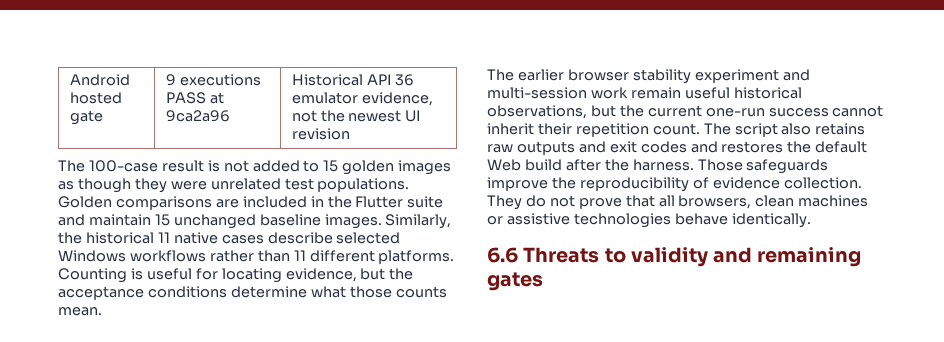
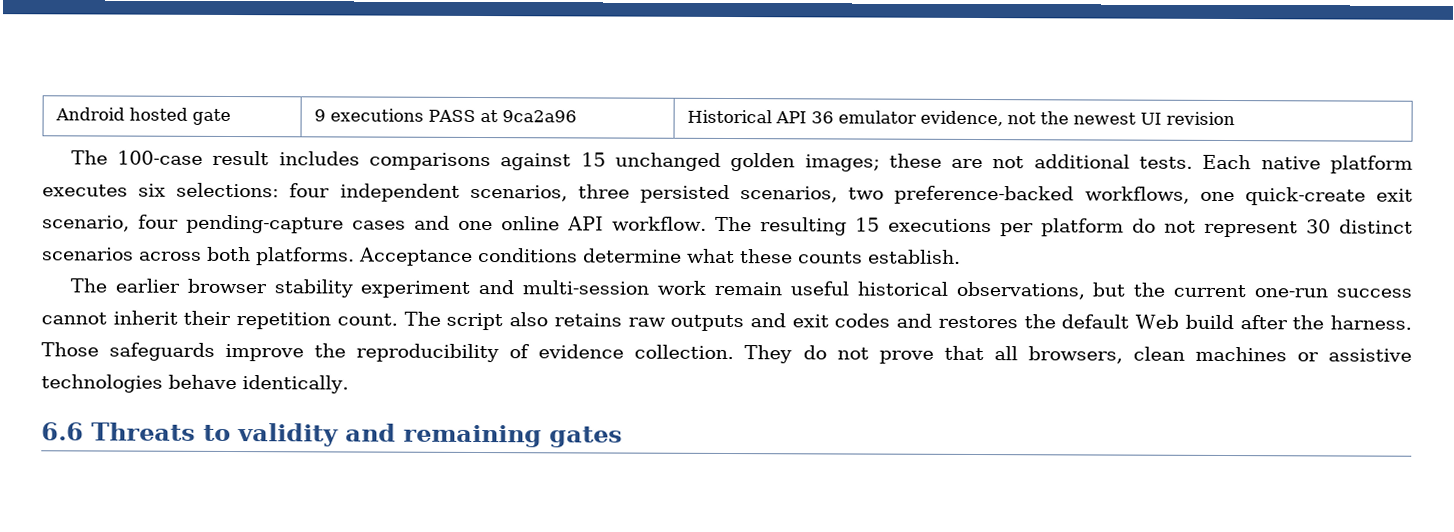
[207,160,452,175] [58,178,410,193] [58,196,444,210] [58,214,452,229] [58,232,401,244] [58,250,455,264] [58,268,414,283] [58,286,447,300] [58,307,102,316] is not added to 15 golden images as though they were unrelated test populations. Golden comparisons are included in the Flutter suite and maintain 15 unchanged baseline images. Similarly, the historical 11 native cases describe selected Windows workflows rather than 11 different platforms. Counting is useful for locating evidence, but the acceptance conditions determine what those counts mean. -> [278,151,1414,174] [42,182,1413,206] [42,214,1413,238] [42,246,961,266] includes comparisons against 15 unchanged golden images; these are not additional tests. Each native platform executes six selections: four independent scenarios, three persisted scenarios, two preference-backed workflows, one quick-create exit scenario, four pending-capture cases and one online API workflow. The resulting 15 executions per platform do not represent 30 distinct scenarios across both platforms. Acceptance conditions determine what these counts establish.

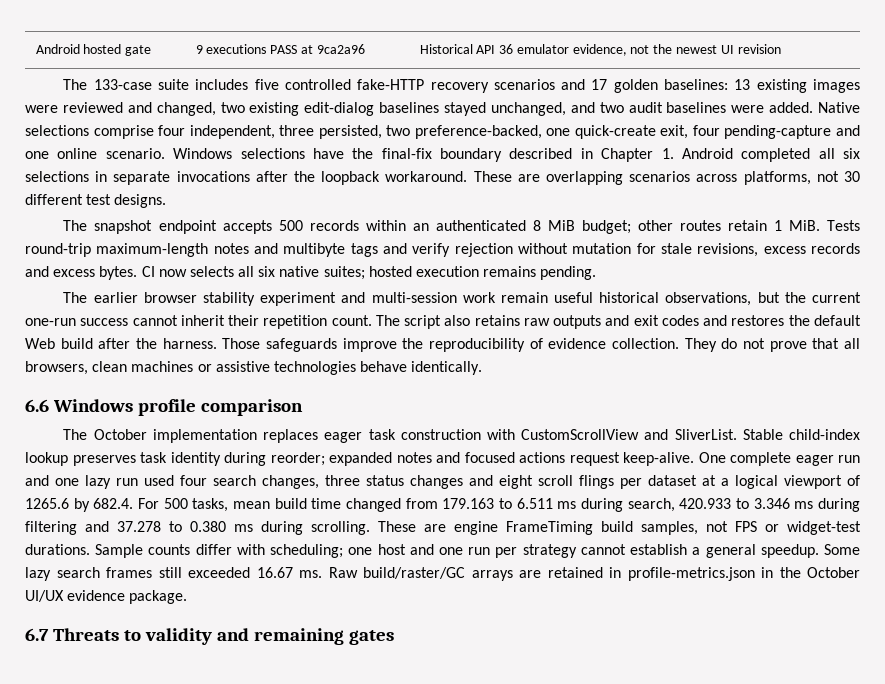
[117,150,1414,174] [42,182,1413,206] [42,215,130,232] 100-case result includes comparisons against 15 unchanged golden images; these are not additional tests. Each native platform executes six selections: four independent scenarios, three persisted scenarios, two preference-backed workflows, one quick-create exit scenario, -> [93,79,860,93] [25,102,860,116] [25,125,689,139] 133-case suite includes five controlled fake-HTTP recovery scenarios and 17 golden baselines: 13 existing images were reviewed and changed, two existing edit-dialog baselines stayed unchanged, and two audit baselines were added. Native selections comprise four independent, three persisted, two preference-backed, one quick-create exit,
[352,220,407,230] cases -> (832, 132) none
[567,216,1413,238] [42,246,961,266] API workflow. The resulting 15 executions per platform do not represent 30 distinct scenarios across both platforms. Acceptance conditions determine what these counts establish. -> [105,148,860,162] [25,171,861,185] [25,194,167,208] [63,220,861,234] [25,243,860,257] [25,266,597,280] scenario. Windows selections have the final-fix boundary described in Chapter 1. Android completed all six selections in separate invocations after the loopback workaround. These are overlapping scenarios across platforms, not 30 different test designs. // The snapshot endpoint accepts 500 records within an authenticated 8 MiB budget; other routes retain 1 MiB. Tests round-trip maximum-length notes and multibyte tags and verify rejection without mutation for stale revisions, excess records and excess bytes. CI now selects all six native suites; hosted execution remains pending.
(84, 431) none -> [52,399,303,416] [63,429,860,443] [25,452,860,466] [25,475,860,489] [25,498,860,512] [25,521,861,535] [25,544,860,558] [25,567,860,581] [25,590,188,604] [25,628,49,641] Windows profile comparison // The October implementation replaces eager task construction with CustomScrollView and SliverList. Stable child-index lookup preserves task identity during reorder; expanded notes and focused actions request keep-alive. One complete eager run and one lazy run used four search changes, three status changes and eight scroll flings per dataset at a logical viewport of 1265.6 by 682.4. For 500 tasks, mean build time changed from 179.163 to 6.511 ms during search, 420.933 to 3.346 ms during filtering and 37.278 to 0.380 ms during scrolling. These are engine FrameTiming build samples, not FPS or widget-test durations. Sample counts differ with scheduling; one host and one run per strategy cannot establish a general speedup. Some lazy search frames still exceeded 16.67 ms. Raw build/raster/GC arrays are retained in profile-metrics.json in the October UI/UX evidence package. // 6.7

